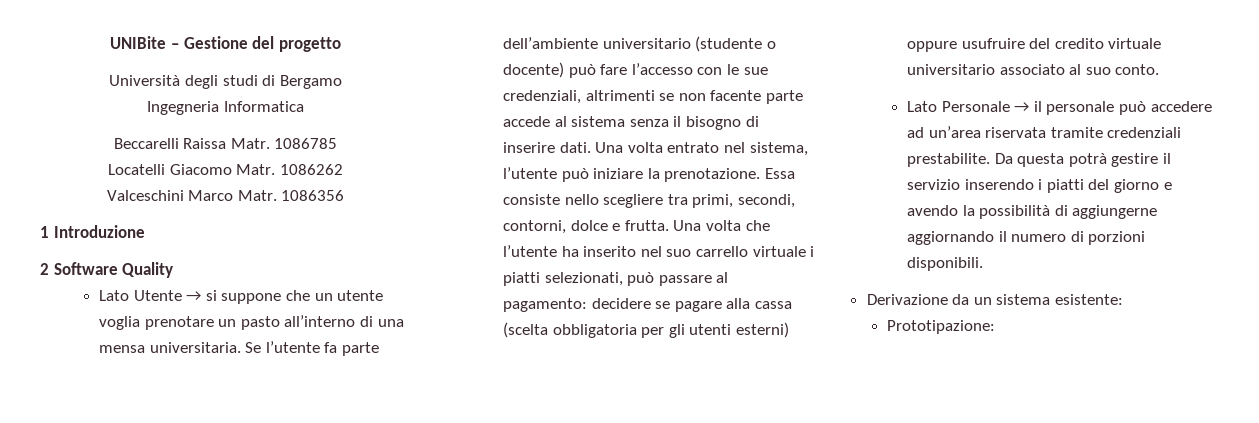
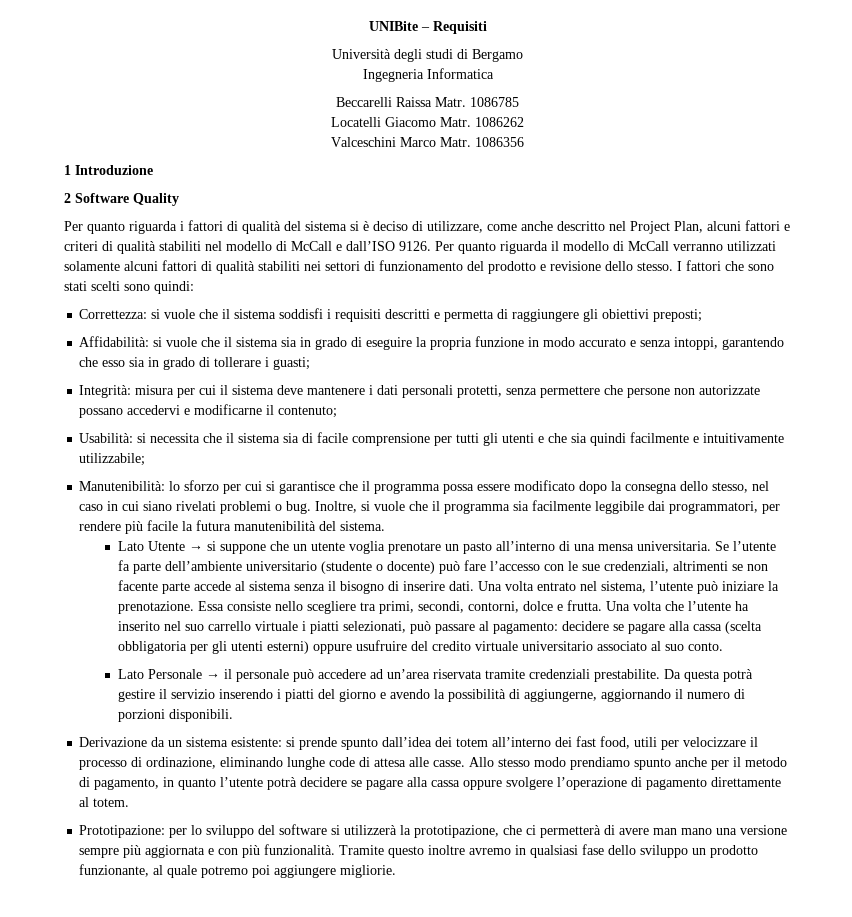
[183,36,341,52] Gestione del progetto -> [432,21,487,34] Requisiti
(174, 270) none -> [64,220,790,234] [64,241,776,254] [64,260,774,274] [64,281,194,294] [79,308,703,322] [79,336,785,350] [79,357,311,370] [79,385,761,398] [79,404,338,418] [79,432,785,446] [79,453,146,466] [79,480,770,494] [79,500,781,514] [79,520,386,534] // Per quanto riguarda i fattori di qualità del sistema si è deciso di utilizzare, come anche descritto nel Project Plan, alcuni fattori e criteri di qualità stabiliti nel modello di McCall e dall’ISO 9126. Per quanto riguarda il modello di McCall verranno utilizzati solamente alcuni fattori di qualità stabiliti nei settori di funzionamento del prodotto e revisione dello stesso. I fattori che sono stati scelti sono quindi: // Correttezza: si vuole che il sistema soddisfi i requisiti descritti e permetta di raggiungere gli obiettivi preposti; // Affidabilità: si vuole che il sistema sia in grado di eseguire la propria funzione in modo accurato e senza intoppi, garantendo che esso sia in grado di tollerare i guasti; // Integrità: misura per cui il sistema deve mantenere i dati personali protetti, senza permettere che persone non autorizzate possano accedervi e modificarne il contenuto; // Usabilità: si necessita che il sistema sia di facile comprensione per tutti gli utenti e che sia quindi facilmente e intuitivamente utilizzabile; // Manutenibilità: lo sforzo per cui si garantisce che il programma possa essere modificato dopo la consegna dello stesso, nel caso in cui siano rivelati problemi o bug. Inoltre, si vuole che il programma sia facilmente leggibile dai programmatori, per rendere più facile la futura manutenibilità del sistema.
[1072,205,1158,219] aggiungerne -> [524,689,598,702] aggiungerne,
[886,320,995,334] // Prototipazione: -> [286,736,759,750] [79,757,788,770] [79,777,782,790] [79,797,130,807] [79,824,788,838] [79,844,759,858] [79,864,397,878] si prende spunto dall’idea dei totem all’interno dei fast food, utili per velocizzare il processo di ordinazione, eliminando lunghe code di attesa alle casse. Allo stesso modo prendiamo spunto anche per il metodo di pagamento, in quanto l’utente potrà decidere se pagare alla cassa oppure svolgere l’operazione di pagamento direttamente al totem. // Prototipazione: per lo sviluppo del software si utilizzerà la prototipazione, che ci permetterà di avere man mano una versione sempre più aggiornata e con più funzionalità. Tramite questo inoltre avremo in qualsiasi fase dello sviluppo un prodotto funzionante, al quale potremo poi aggiungere migliorie.

